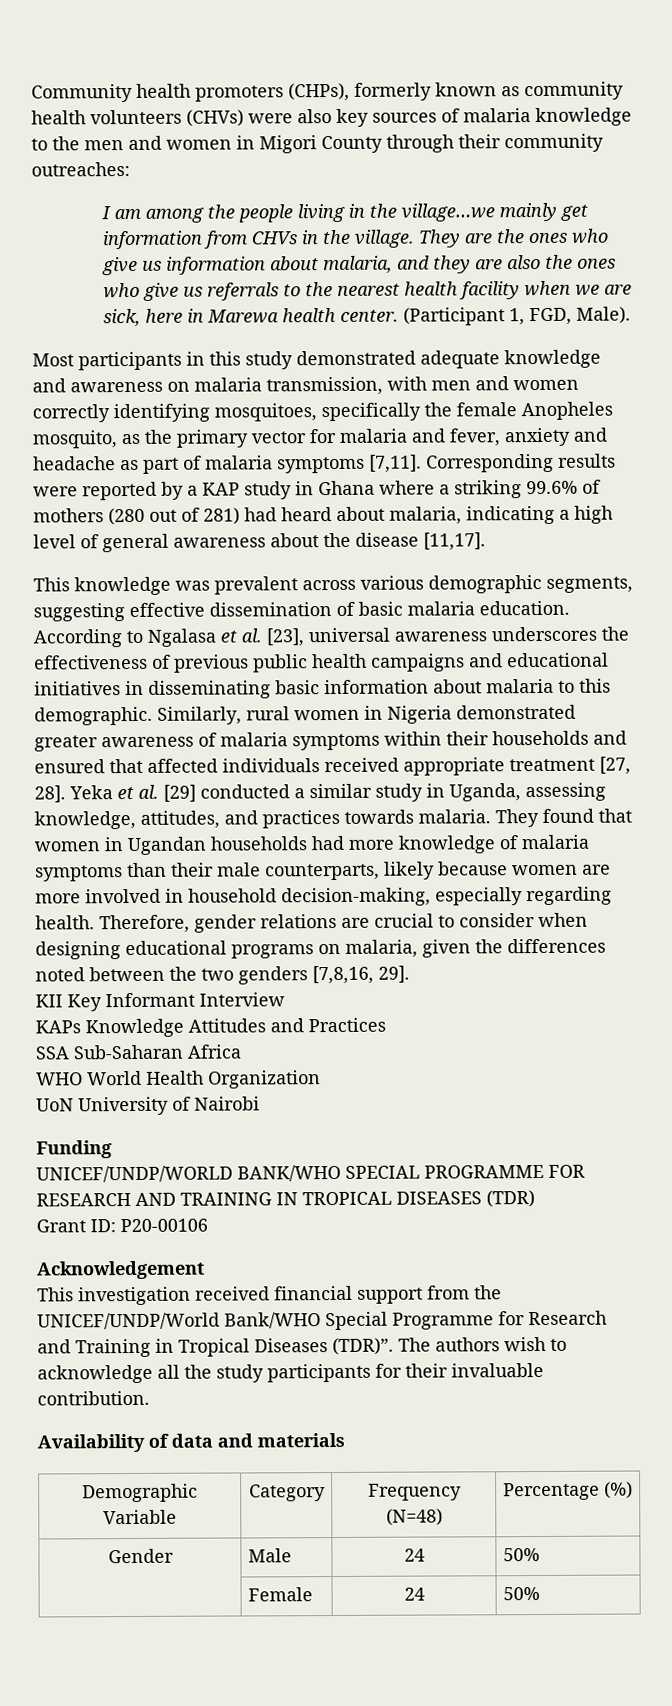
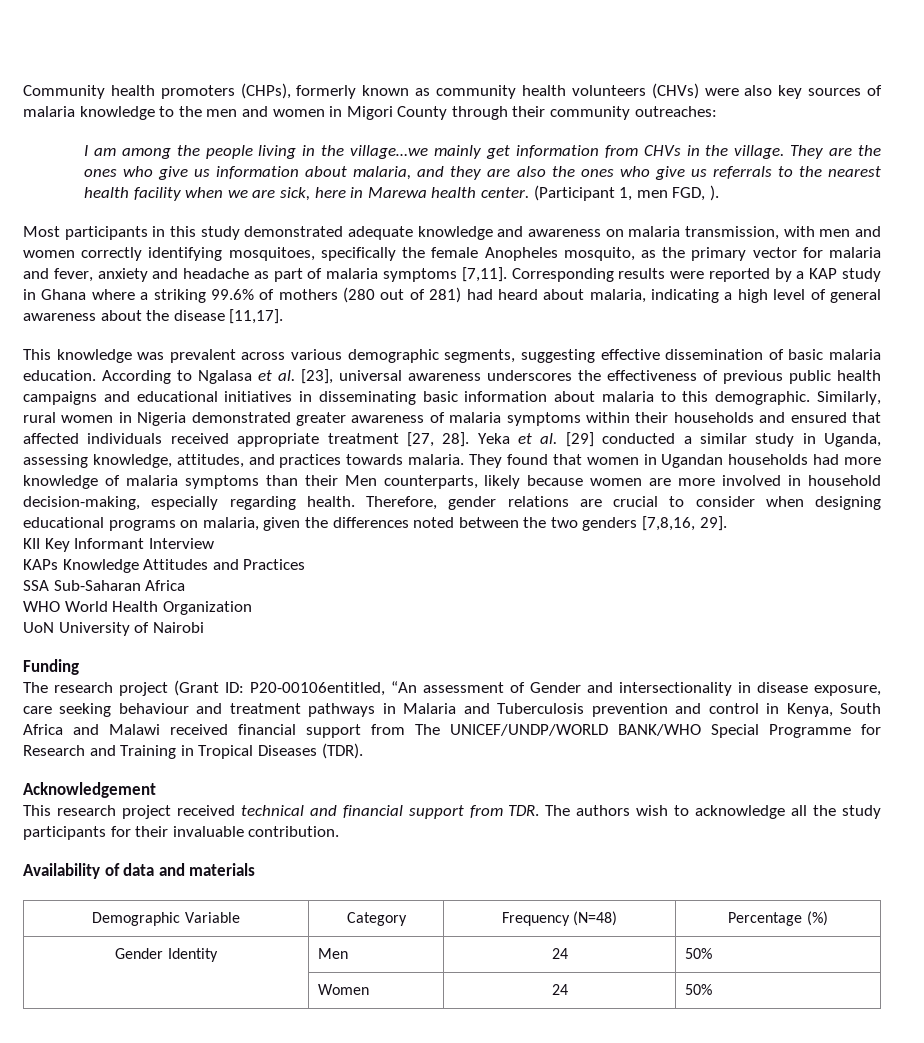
[528,306,631,326] FGD, Male). -> [636,185,719,201] men FGD, ).
[217,862,261,877] male -> [344,475,377,486] Men
[36,1164,585,1183] [36,1190,535,1208] [36,1218,208,1233] [36,1260,205,1280] [37,1286,191,1306] UNICEF/UNDP/WORLD BANK/WHO SPECIAL PROGRAMME FOR RESEARCH AND TRAINING IN TROPICAL DISEASES (TDR) // Grant ID: P20-00106 // Acknowledgement // This investigation -> [23,680,881,696] [23,703,881,717] [23,724,160,735] The research project (Grant ID: P20-00106entitled, “An assessment of Gender and intersectionality in disease exposure, care seeking behaviour and treatment pathways in Malaria and Tuberculosis prevention and control in Kenya, South Africa and Malawi
[474,1285,502,1300] [37,1312,321,1330] the UNICEF/UNDP/World Bank/WHO -> [415,724,701,736] The UNICEF/UNDP/WORLD BANK/WHO
[332,1337,394,1356] (TDR)”. -> [321,743,363,759] [23,782,156,798] [23,805,540,819] (TDR). // Acknowledgement // This research project received technical and financial support from TDR.
[247,1548,292,1563] | Male -> [167,948,218,962] [317,948,348,959] Identity | Men
[247,1587,313,1602] Female -> [317,984,369,995] Women

